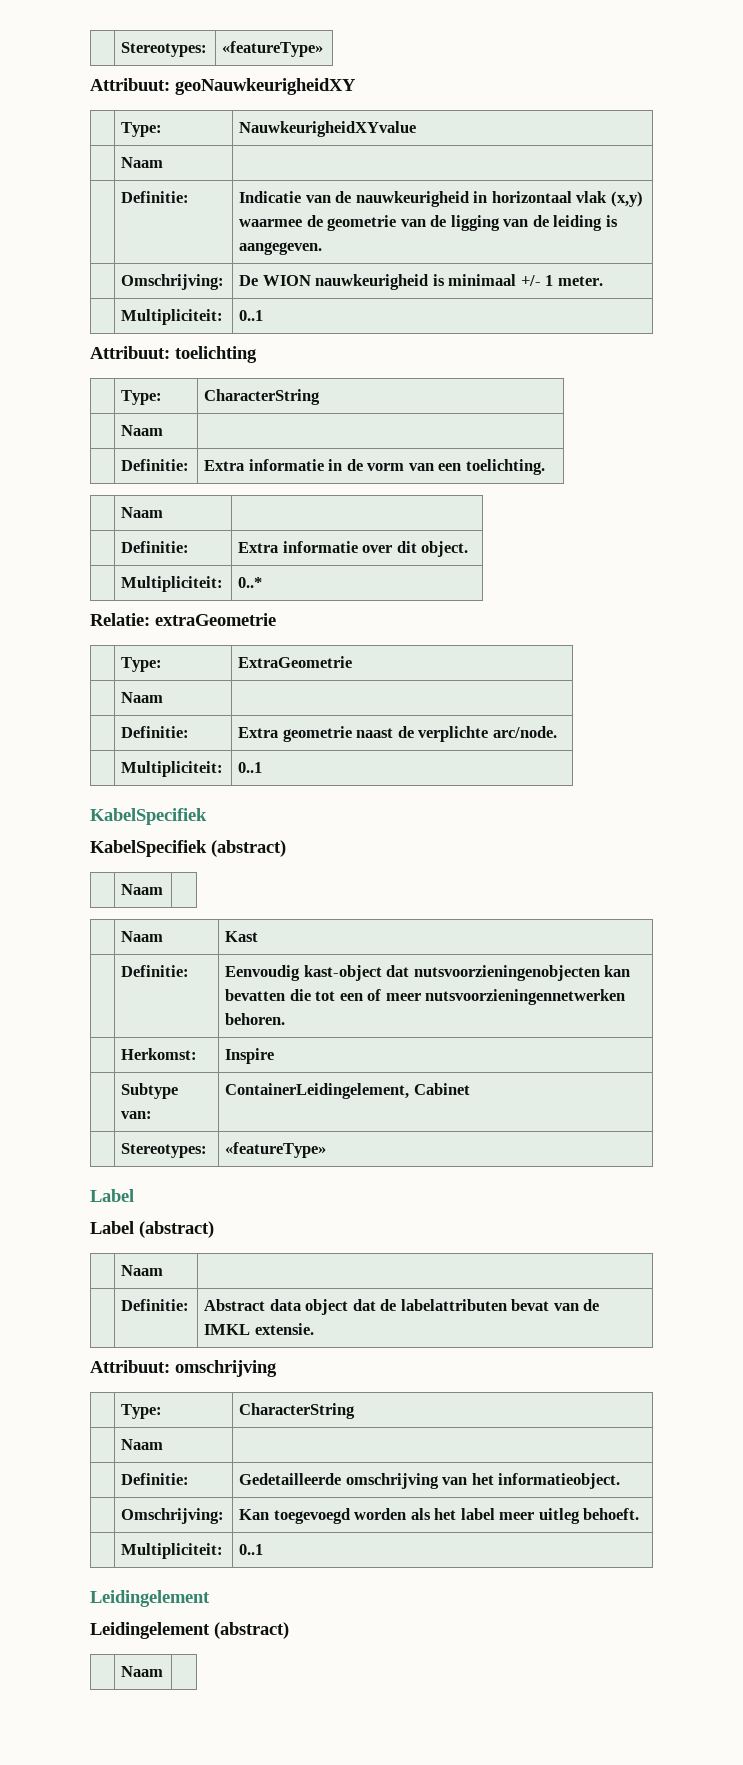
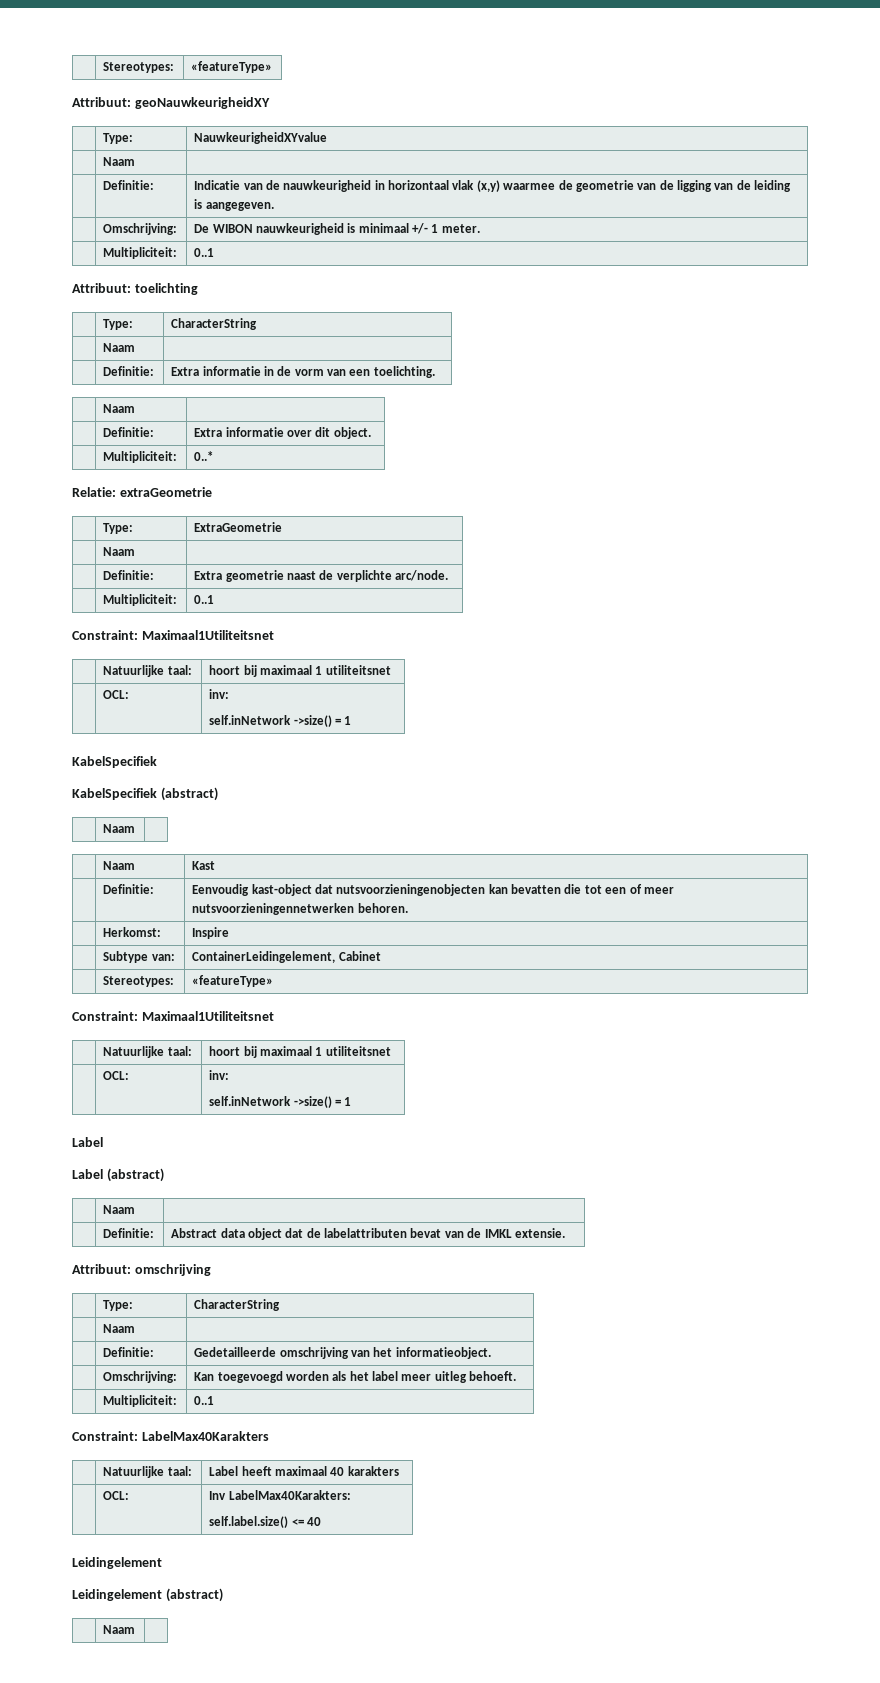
[262,275,311,286] WION -> [212,224,253,233] WIBON
(263, 767) none -> [72,630,274,640] [103,665,192,677] [209,665,391,677] [103,690,130,699] [209,689,230,699] [209,715,352,727] // Constraint: Maximaal1Utiliteitsnet // | Natuurlijke taal: | hoort bij maximaal 1 utiliteitsnet // | OCL: | inv: // self.inNetwork ->size() = 1
(327, 1150) none -> [72,1011,274,1021] [103,1046,192,1058] [209,1046,391,1058] [103,1071,130,1080] [209,1070,230,1080] [209,1096,352,1108] // Constraint: Maximaal1Utiliteitsnet // | Natuurlijke taal: | hoort bij maximaal 1 utiliteitsnet // | OCL: | inv: // self.inNetwork ->size() = 1
(264, 1549) none -> [72,1431,269,1441] [103,1466,192,1478] [209,1466,399,1476] [103,1491,130,1500] [209,1490,351,1500] [209,1516,321,1528] // Constraint: LabelMax40Karakters // | Natuurlijke taal: | Label heeft maximaal 40 karakters // | OCL: | Inv LabelMax40Karakters: // self.label.size() <= 40

